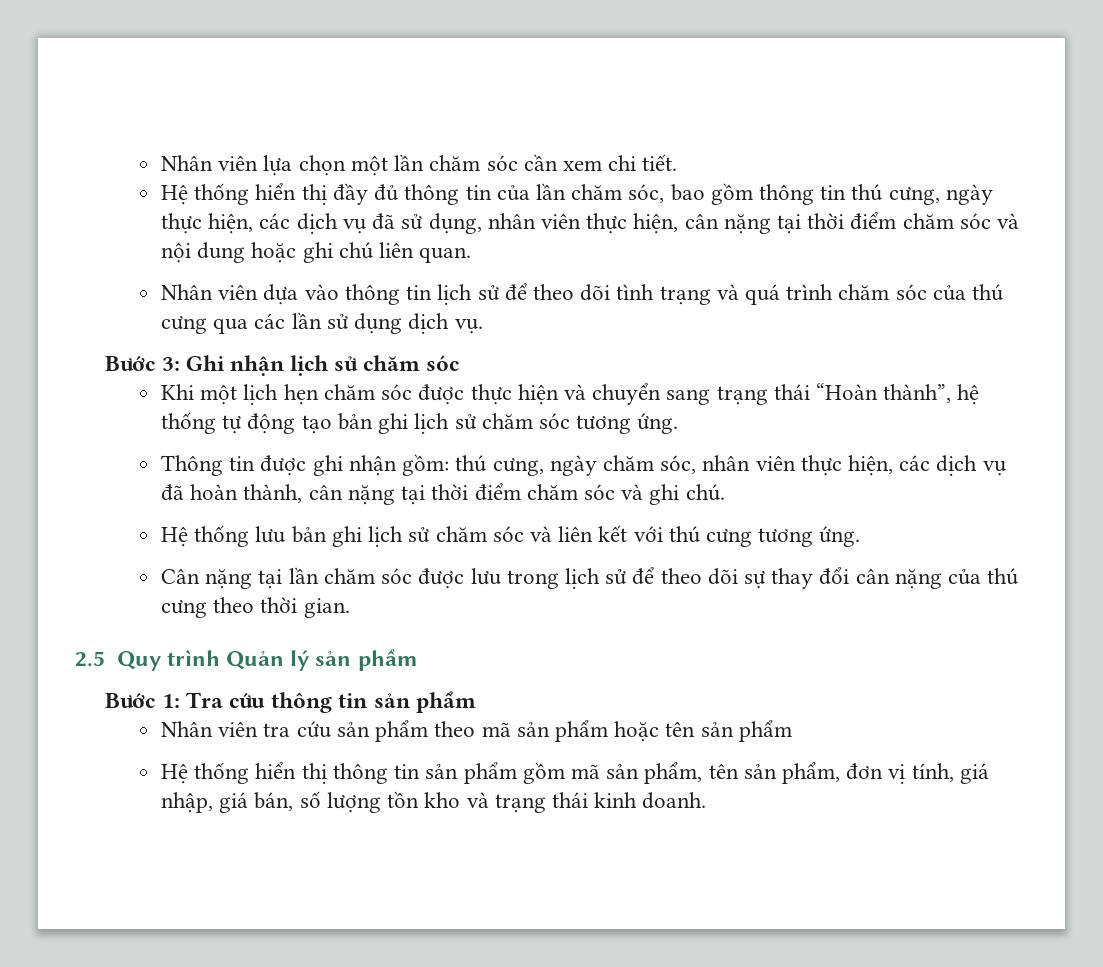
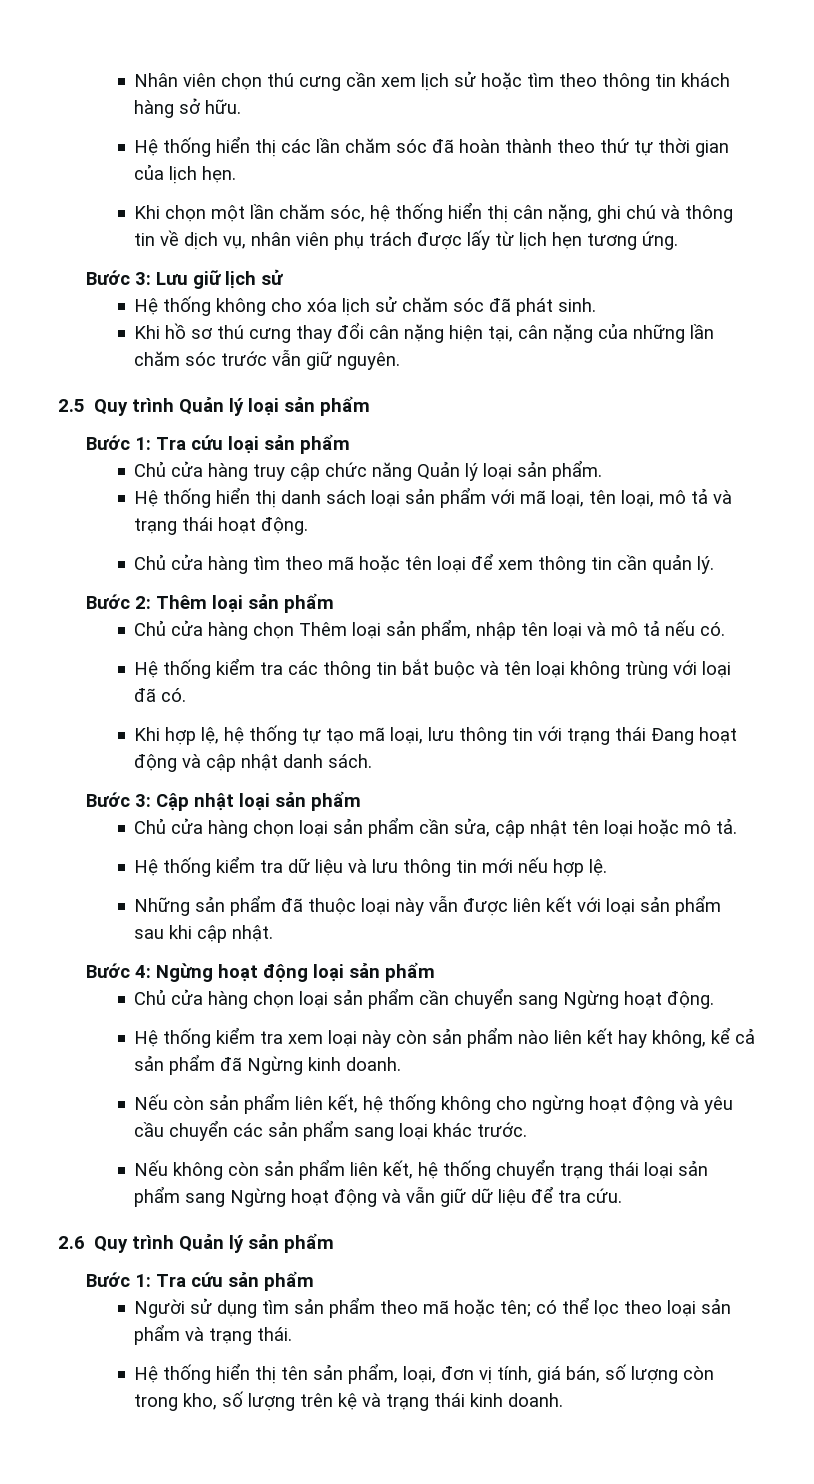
[161,154,678,176] [161,183,993,205] [161,212,1020,234] [161,242,472,263] [161,283,1004,305] [161,312,483,334] [105,355,459,376] [161,383,980,405] [161,412,679,434] [161,454,1006,476] [161,483,725,505] [161,525,861,547] [161,567,1019,589] [161,597,350,618] [75,651,105,667] Nhân viên lựa chọn một lần chăm sóc cần xem chi tiết. // Hệ thống hiển thị đầy đủ thông tin của lần chăm sóc, bao gồm thông tin thú cưng, ngày thực hiện, các dịch vụ đã sử dụng, nhân viên thực hiện, cân nặng tại thời điểm chăm sóc và nội dung hoặc ghi chú liên quan. // Nhân viên dựa vào thông tin lịch sử để theo dõi tình trạng và quá trình chăm sóc của thú cưng qua các lần sử dụng dịch vụ. // Bước 3: Ghi nhận lịch sử chăm sóc // Khi một lịch hẹn chăm sóc được thực hiện và chuyển sang trạng thái “Hoàn thành”, hệ thống tự động tạo bản ghi lịch sử chăm sóc tương ứng. // Thông tin được ghi nhận gồm: thú cưng, ngày chăm sóc, nhân viên thực hiện, các dịch vụ đã hoàn thành, cân nặng tại thời điểm chăm sóc và ghi chú. // Hệ thống lưu bản ghi lịch sử chăm sóc và liên kết với thú cưng tương ứng. // Cân nặng tại lần chăm sóc được lưu trong lịch sử để theo dõi sự thay đổi cân nặng của thú cưng theo thời gian. // 2.5 -> [134,71,731,91] [134,98,242,118] [134,136,730,157] [134,164,237,184] [134,202,734,223] [134,230,679,250] [86,269,284,289] [134,296,597,316] [134,322,715,343] [134,349,401,370] [58,396,371,416] [86,434,351,454] [134,460,603,481] [134,487,733,508] [134,517,309,535] [134,553,715,574] [86,593,335,613] [134,619,726,640] [134,658,732,679] [134,688,187,702] [134,725,738,745] [134,754,373,772] [86,791,362,811] [134,817,738,838] [134,856,608,877] [134,895,722,916] [134,925,274,943] [86,962,436,982] [134,988,715,1009] [134,1027,756,1048] [134,1054,402,1075] [134,1093,734,1114] [134,1120,528,1141] [134,1159,709,1180] [134,1186,623,1207] [58,1236,85,1249] Nhân viên chọn thú cưng cần xem lịch sử hoặc tìm theo thông tin khách hàng sở hữu. // Hệ thống hiển thị các lần chăm sóc đã hoàn thành theo thứ tự thời gian của lịch hẹn. // Khi chọn một lần chăm sóc, hệ thống hiển thị cân nặng, ghi chú và thông tin về dịch vụ, nhân viên phụ trách được lấy từ lịch hẹn tương ứng. // Bước 3: Lưu giữ lịch sử // Hệ thống không cho xóa lịch sử chăm sóc đã phát sinh. // Khi hồ sơ thú cưng thay đổi cân nặng hiện tại, cân nặng của những lần chăm sóc trước vẫn giữ nguyên. // 2.5 Quy trình Quản lý loại sản phẩm // Bước 1: Tra cứu loại sản phẩm // Chủ cửa hàng truy cập chức năng Quản lý loại sản phẩm. // Hệ thống hiển thị danh sách loại sản phẩm với mã loại, tên loại, mô tả và trạng thái hoạt động. // Chủ cửa hàng tìm theo mã hoặc tên loại để xem thông tin cần quản lý. // Bước 2: Thêm loại sản phẩm // Chủ cửa hàng chọn Thêm loại sản phẩm, nhập tên loại và mô tả nếu có. // Hệ thống kiểm tra các thông tin bắt buộc và tên loại không trùng với loại đã có. // Khi hợp lệ, hệ thống tự tạo mã loại, lưu thông tin với trạng thái Đang hoạt động và cập nhật danh sách. // Bước 3: Cập nhật loại sản phẩm // Chủ cửa hàng chọn loại sản phẩm cần sửa, cập nhật tên loại hoặc mô tả. // Hệ thống kiểm tra dữ liệu và lưu thông tin mới nếu hợp lệ. // Những sản phẩm đã thuộc loại này vẫn được liên kết với loại sản phẩm sau khi cập nhật. // Bước 4: Ngừng hoạt động loại sản phẩm // Chủ cửa hàng chọn loại sản phẩm cần chuyển sang Ngừng hoạt động. // Hệ thống kiểm tra xem loại này còn sản phẩm nào liên kết hay không, kể cả sản phẩm đã Ngừng kinh doanh. // Nếu còn sản phẩm liên kết, hệ thống không cho ngừng hoạt động và yêu cầu chuyển các sản phẩm sang loại khác trước. // Nếu không còn sản phẩm liên kết, hệ thống chuyển trạng thái loại sản phẩm sang Ngừng hoạt động và vẫn giữ dữ liệu để tra cứu. // 2.6
[271,691,476,713] [161,720,792,742] [161,762,703,784] thông tin sản phẩm // Nhân viên tra cứu sản phẩm theo mã sản phẩm hoặc tên sản phẩm // Hệ thống hiển thị thông tin sản phẩm gồm mã sản phẩm, -> [228,1271,315,1291] [134,1297,732,1318] [134,1324,293,1345] [134,1363,277,1384] sản phẩm // Người sử dụng tìm sản phẩm theo mã hoặc tên; có thể lọc theo loại sản phẩm và trạng thái. // Hệ thống hiển thị
(840, 773) none -> [403,1366,437,1383] loại,
[161,792,249,813] nhập, giá -> (562, 1375) none
[387,791,461,808] tồn kho -> [683,1366,715,1380] [134,1391,358,1411] còn trong kho, số lượng trên kệ

